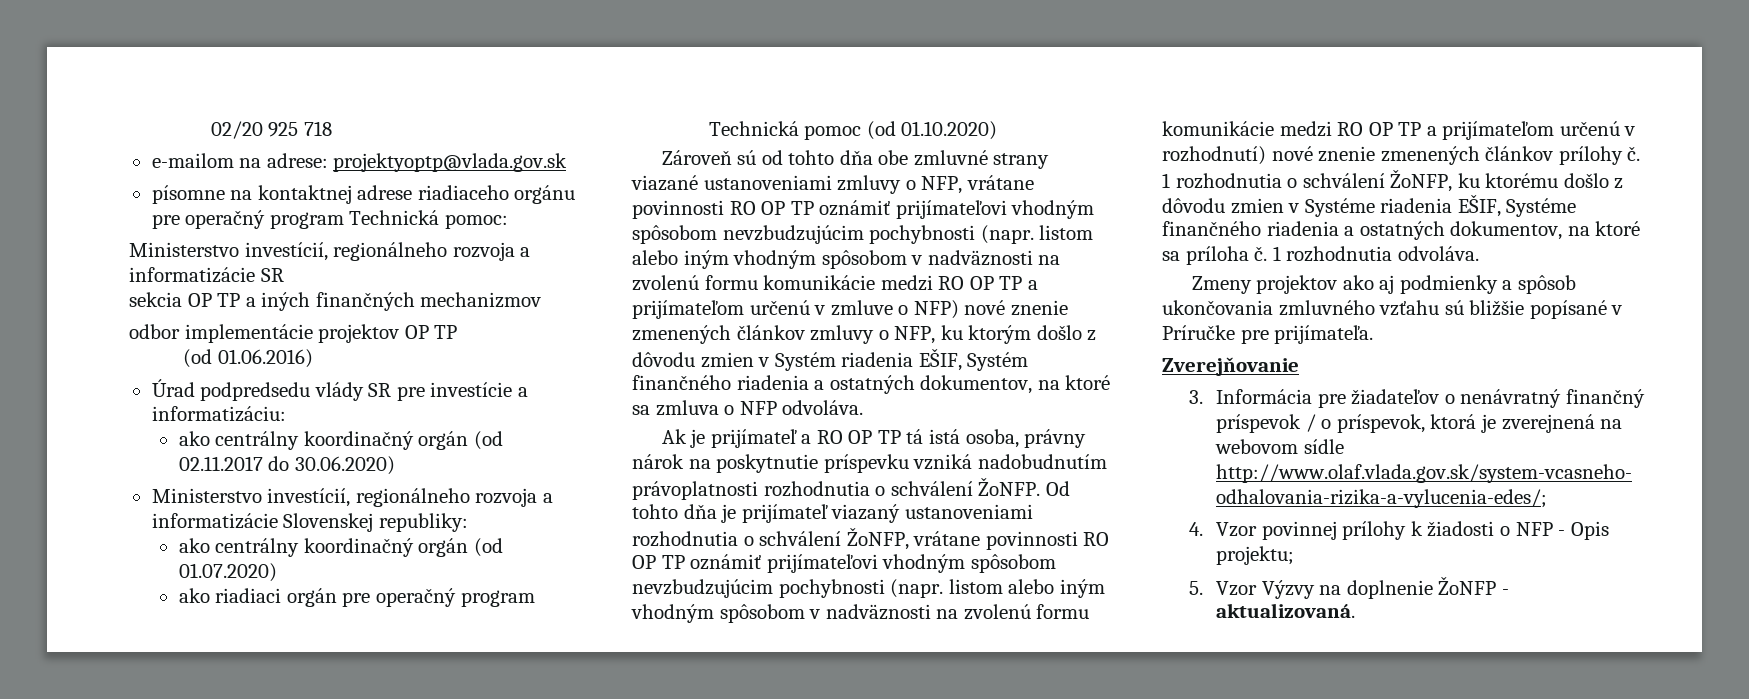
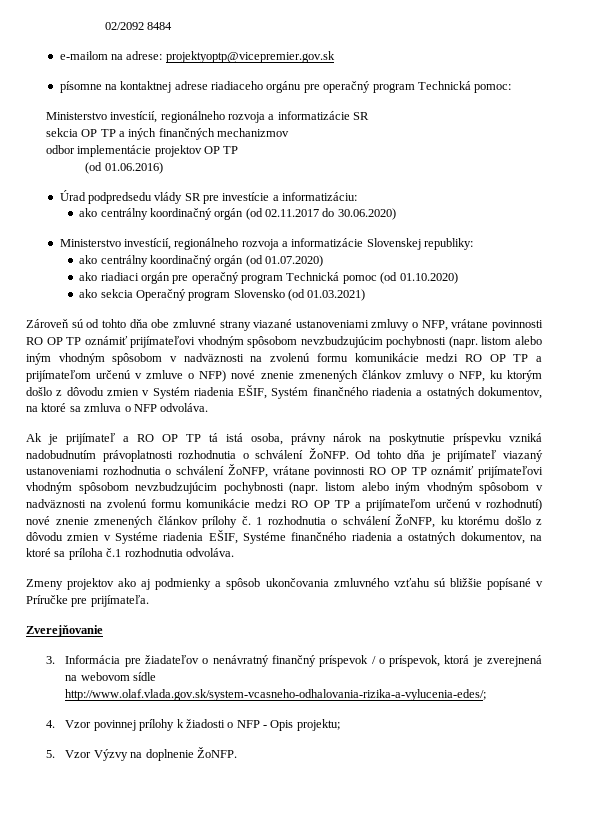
[210,121,332,139] 02/20 925 718 -> [104,22,173,30] 02/2092 8484
[333,153,568,172] projektyoptp@vlada.gov.sk -> [165,51,335,63] projektyoptp@vicepremier.gov.sk
(998, 130) none -> [79,289,366,301] // ako sekcia Operačný program Slovensko (od 01.03.2021)
[1254,246,1281,261] č. 1 -> [106,548,122,557] č.1
[1438,576,1509,595] [1216,603,1356,618] ŽoNFP - aktualizovaná. -> [196,747,237,758] ŽoNFP.

